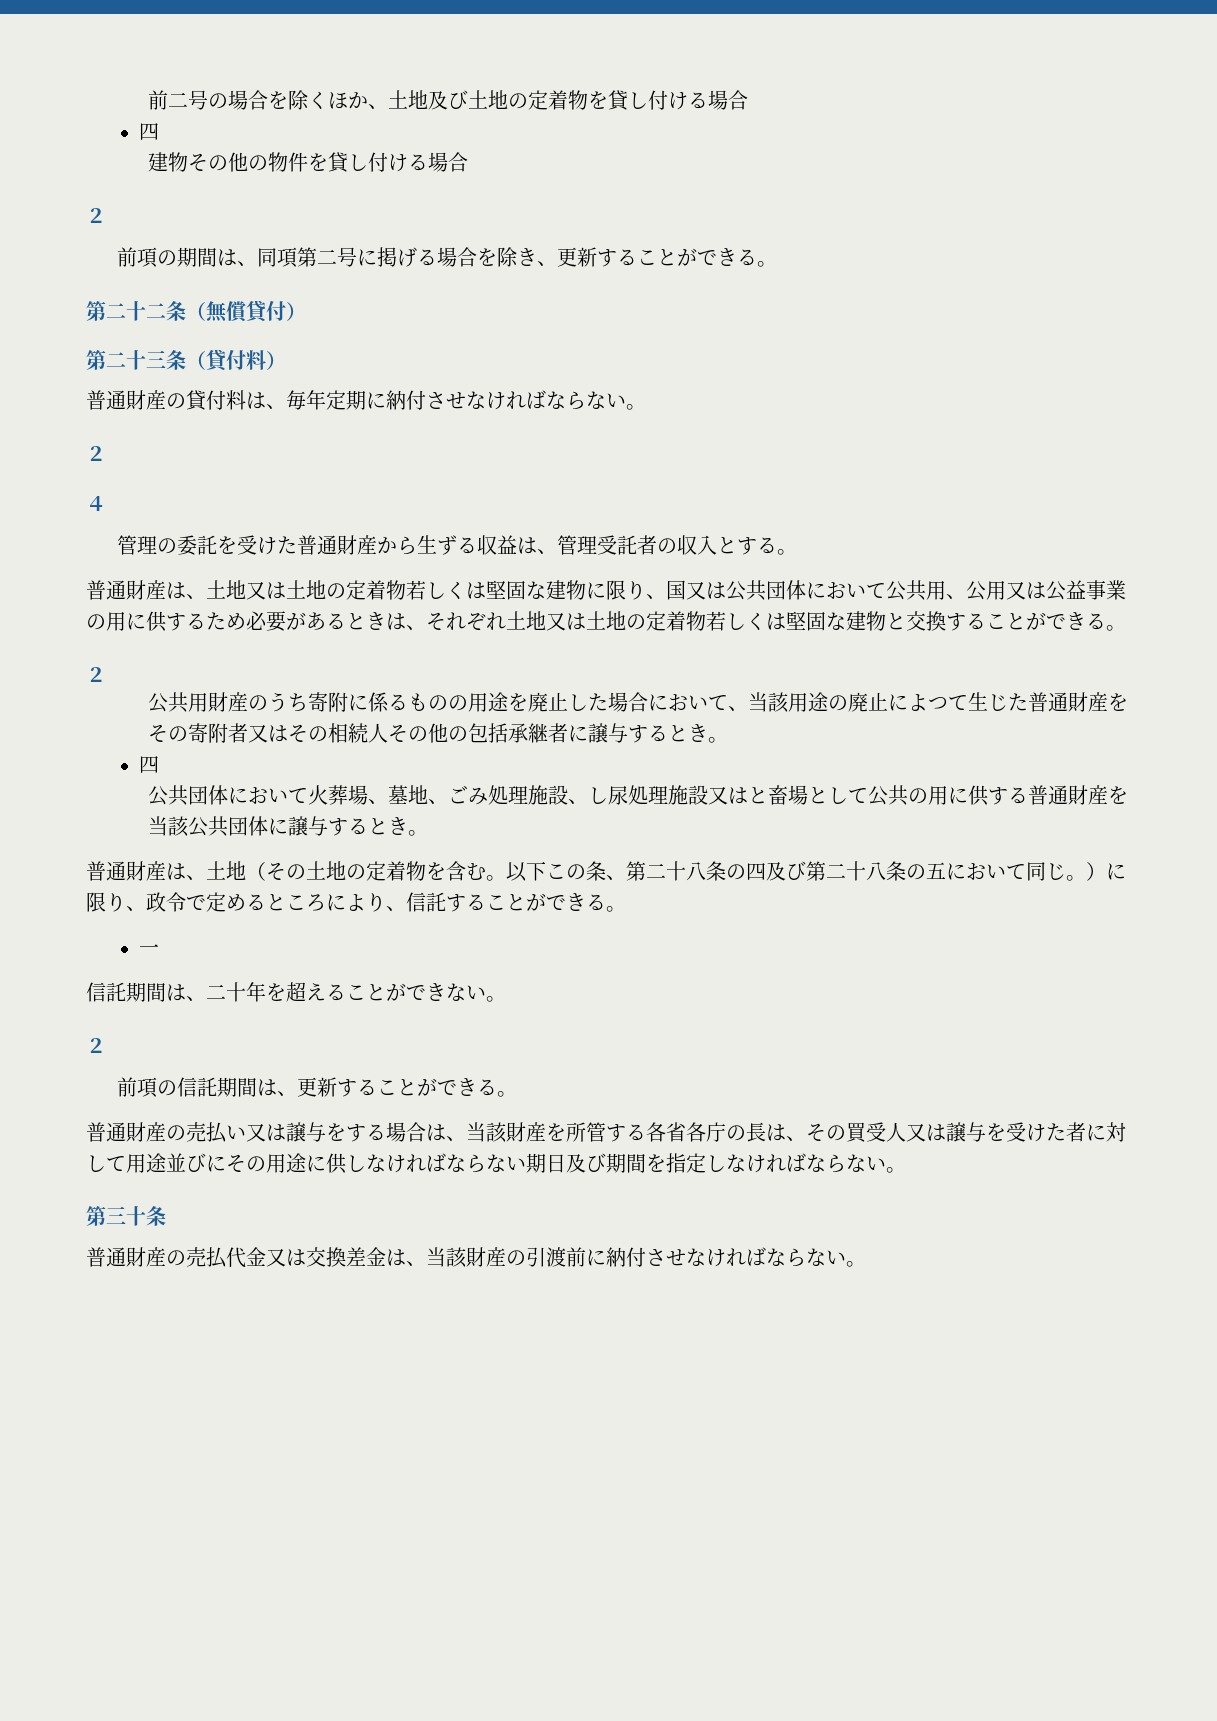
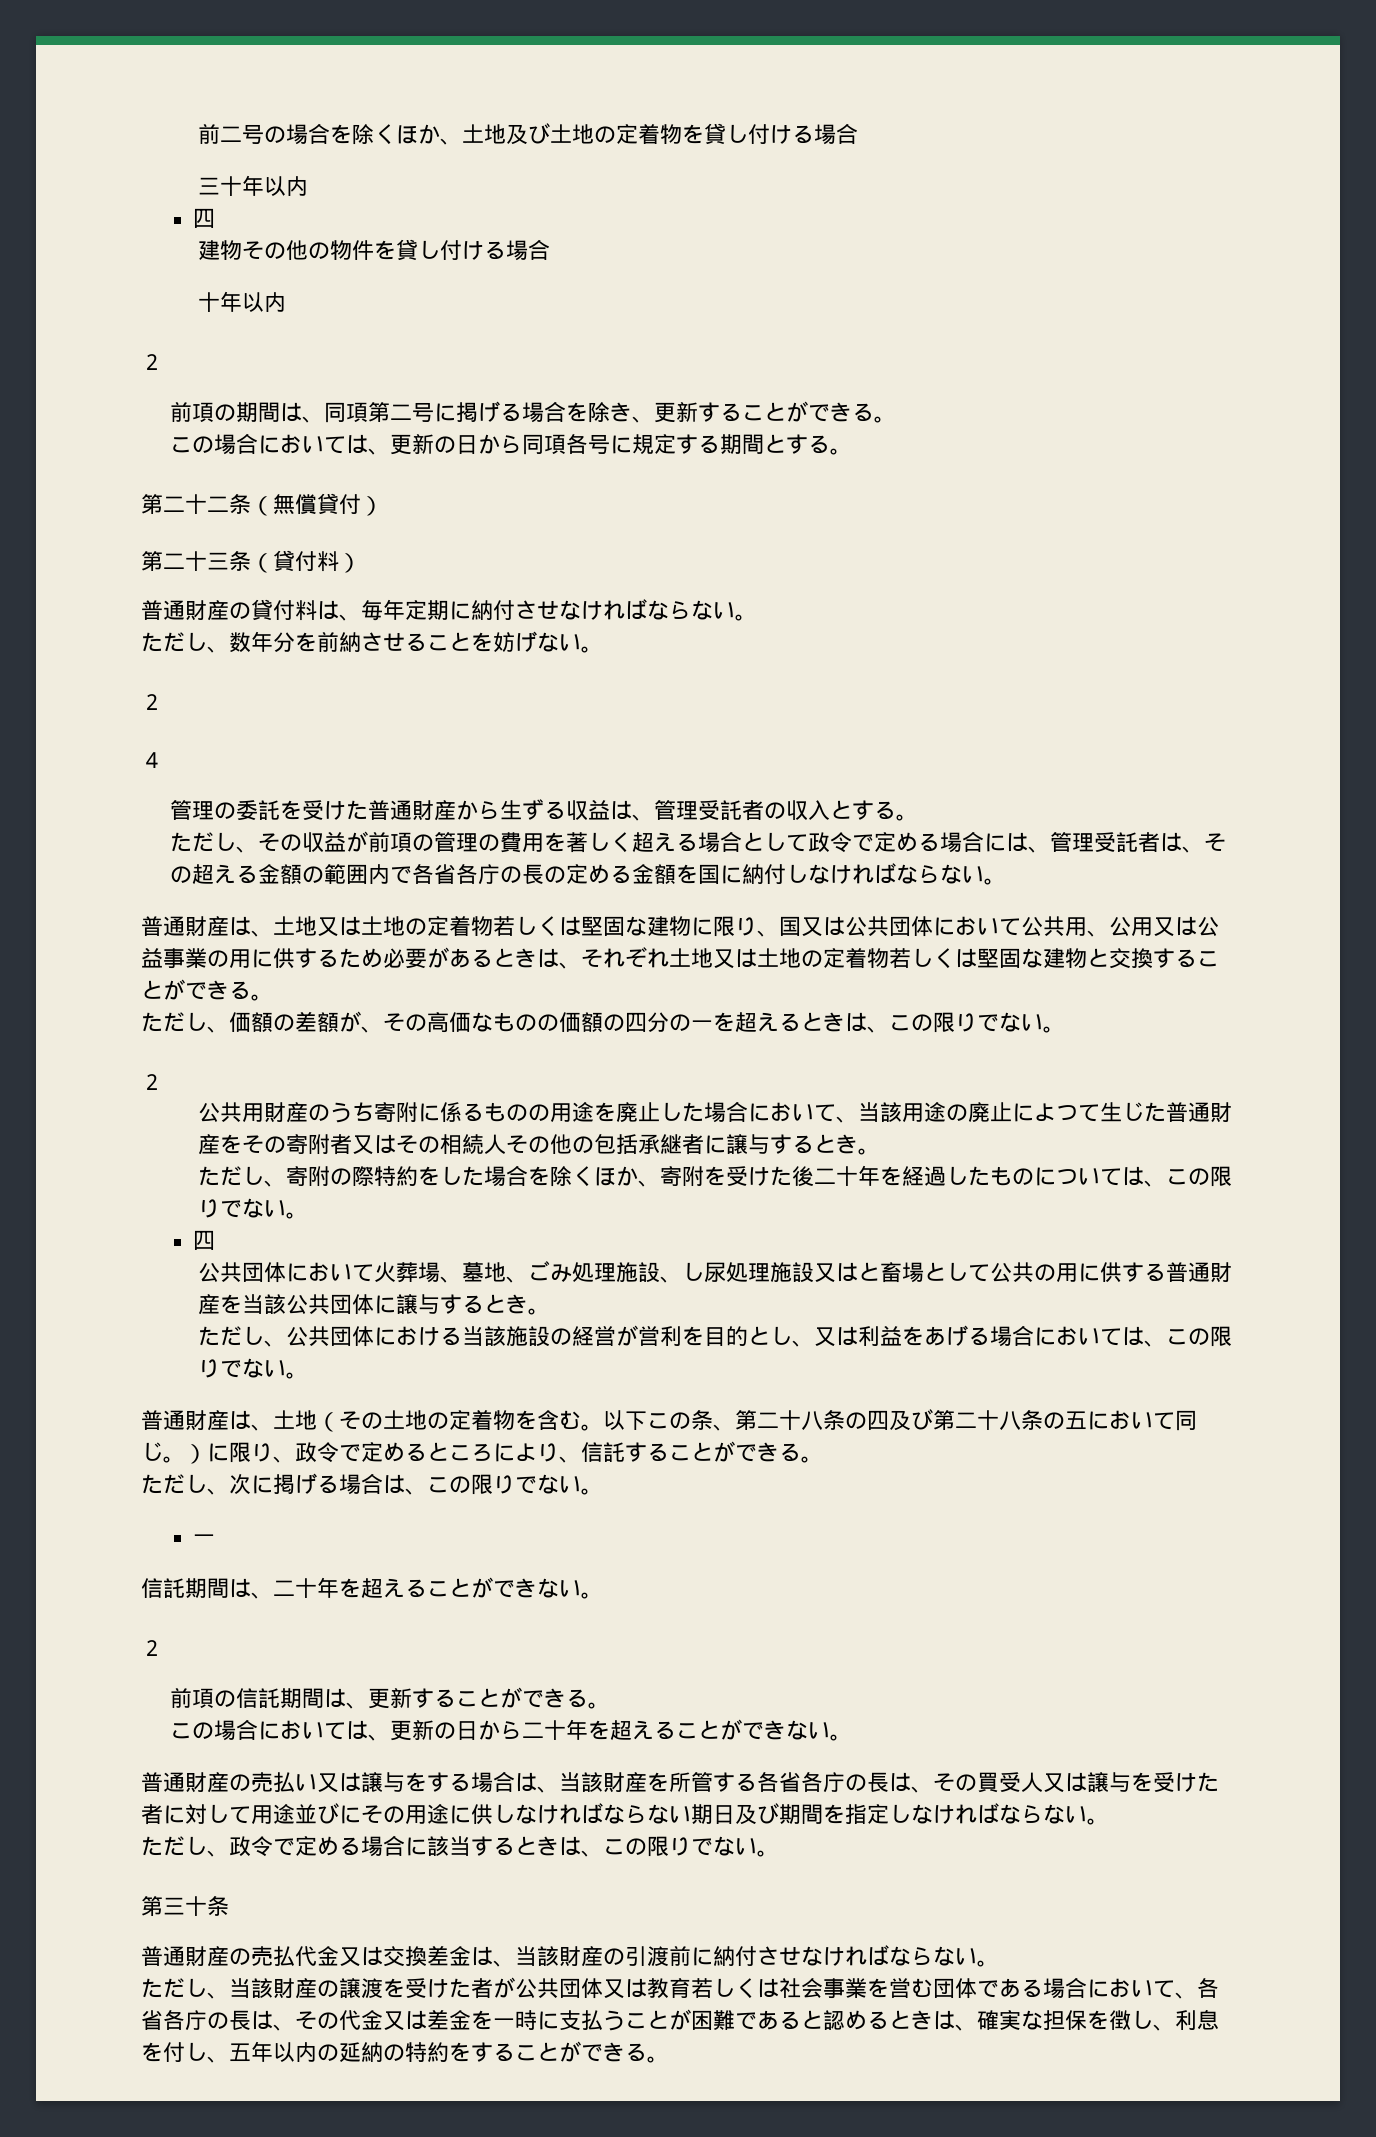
(749, 100) none -> [198,175,309,196] // 三十年以内
(469, 162) none -> [198,291,287,312] // 十年以内
(778, 264) none -> [169,433,852,455] // この場合においては、更新の日から同項各号に規定する期間とする。
(646, 407) none -> [141,631,603,653] // ただし、数年分を前納させることを妨げない。
(798, 552) none -> [169,831,1226,853] [169,863,1006,885] // ただし、その収益が前項の管理の費用を著しく超える場合として政令で定める場合には、管理受託者は、その超える金額の範囲内で各省各庁の長の定める金額を国に納付しなければならない。
(1126, 628) none -> [141,1011,1065,1033] // ただし、価額の差額が、その高価なものの価額の四分の一を超えるときは、この限りでない。
(729, 740) none -> [198,1165,1233,1187] [198,1198,309,1219] // ただし、寄附の際特約をした場合を除くほか、寄附を受けた後二十年を経過したものについては、この限りでない。
(429, 833) none -> [198,1325,1233,1347] [198,1358,309,1379] // ただし、公共団体における当該施設の経営が営利を目的とし、又は利益をあげる場合においては、この限りでない。
(626, 909) none -> [141,1473,603,1495] // ただし、次に掲げる場合は、この限りでない。
(518, 1094) none -> [169,1719,852,1741] // この場合においては、更新の日から二十年を超えることができない。
(906, 1170) none -> [141,1835,779,1857] // ただし、政令で定める場合に該当するときは、この限りでない。
(866, 1264) none -> [141,1977,1219,1999] [141,2009,1219,2031] [141,2041,669,2063] // ただし、当該財産の譲渡を受けた者が公共団体又は教育若しくは社会事業を営む団体である場合において、各省各庁の長は、その代金又は差金を一時に支払うことが困難であると認めるときは、確実な担保を徴し、利息を付し、五年以内の延納の特約をすることができる。

